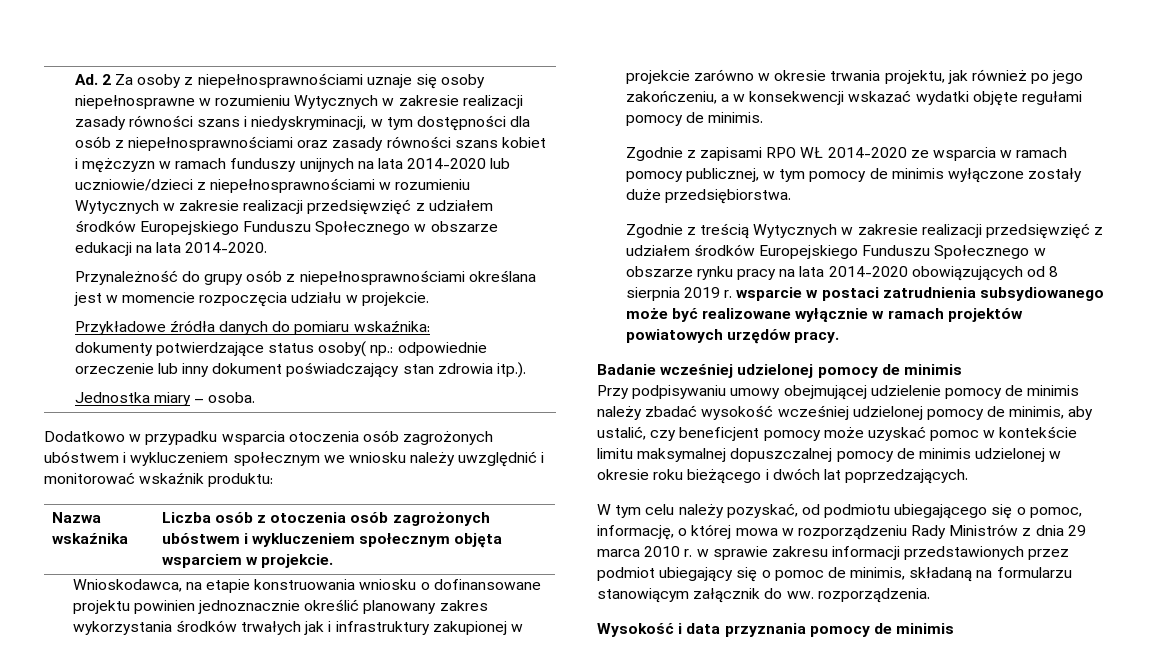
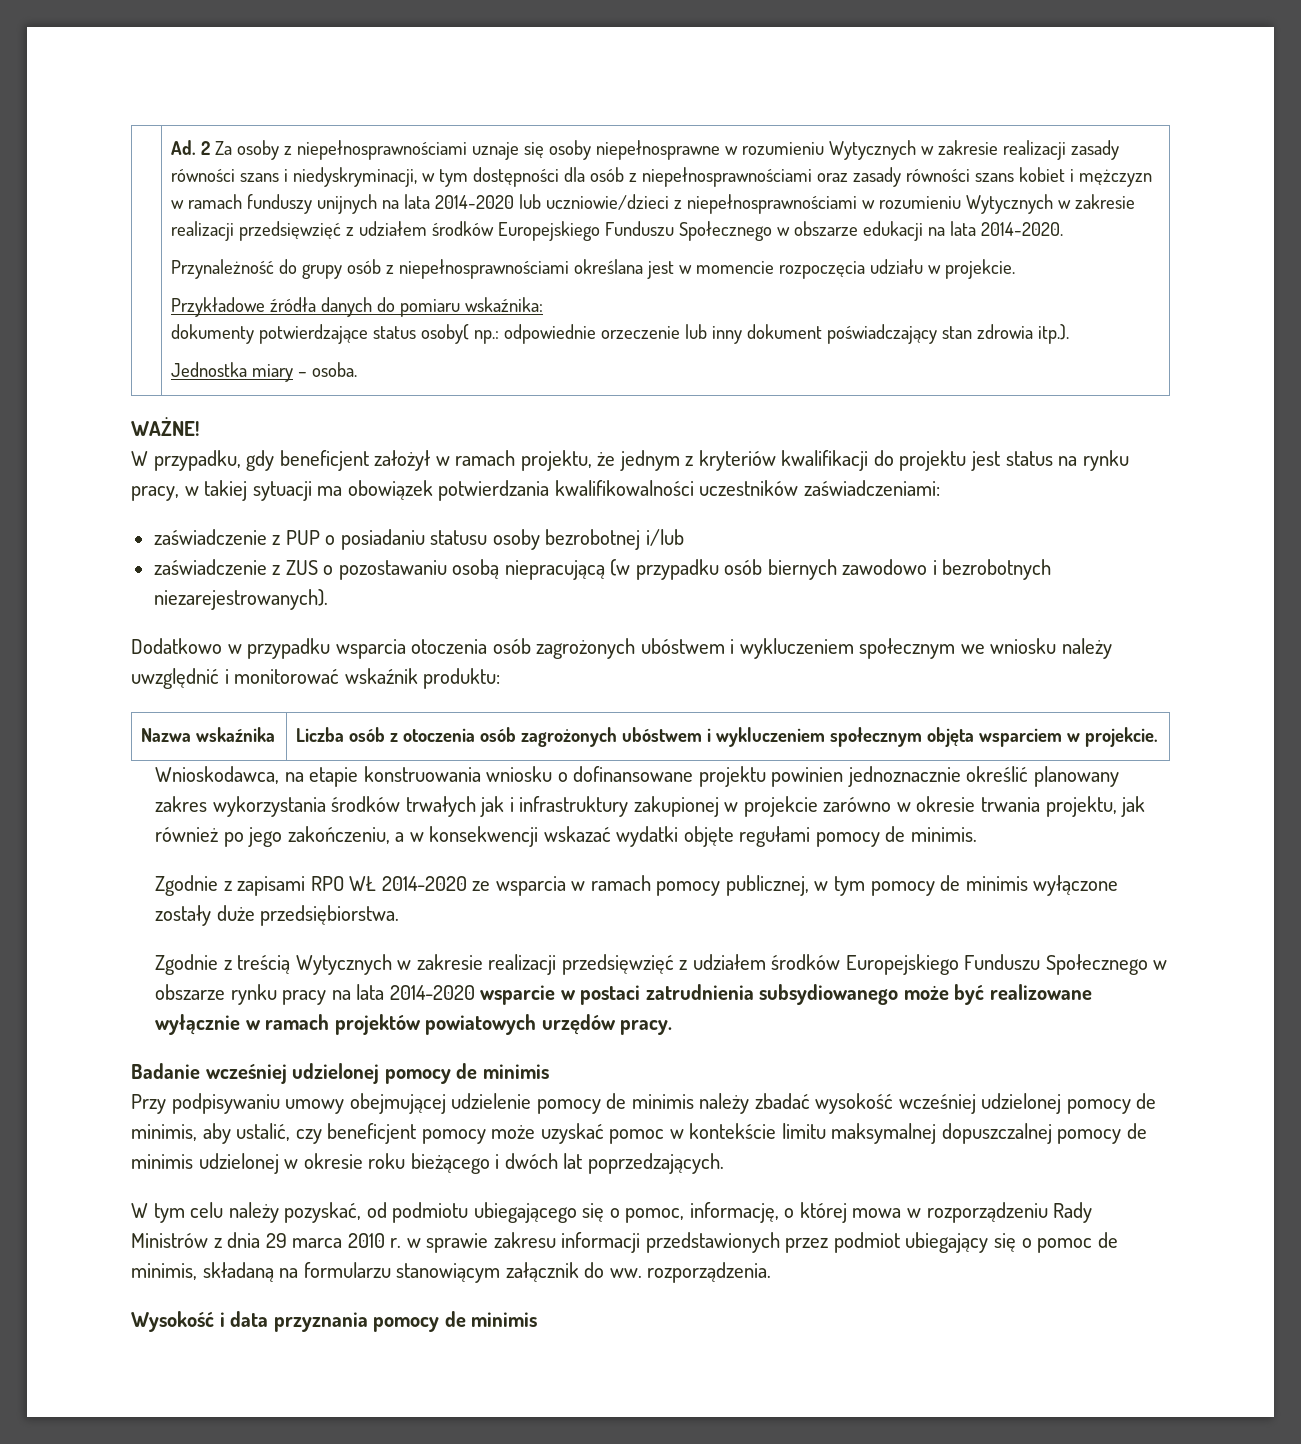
(256, 397) none -> [131,417,200,436] [131,450,1129,471] [131,480,940,501] [153,529,684,550] [153,559,1052,580] [153,589,328,610] // WAŻNE! // W przypadku, gdy beneficjent założył w ramach projektu, że jednym z kryteriów kwalifikacji do projektu jest status na rynku pracy, w takiej sytuacji ma obowiązek potwierdzania kwalifikowalności uczestników zaświadczeniami: // zaświadczenie z PUP o posiadaniu statusu osoby bezrobotnej i/lub // zaświadczenie z ZUS o pozostawaniu osobą niepracującą (w przypadku osób biernych zawodowo i bezrobotnych niezarejestrowanych).
[911,266,1059,281] [625,287,732,301] obowiązujących od 8 sierpnia 2019 r. -> (475, 992) none

